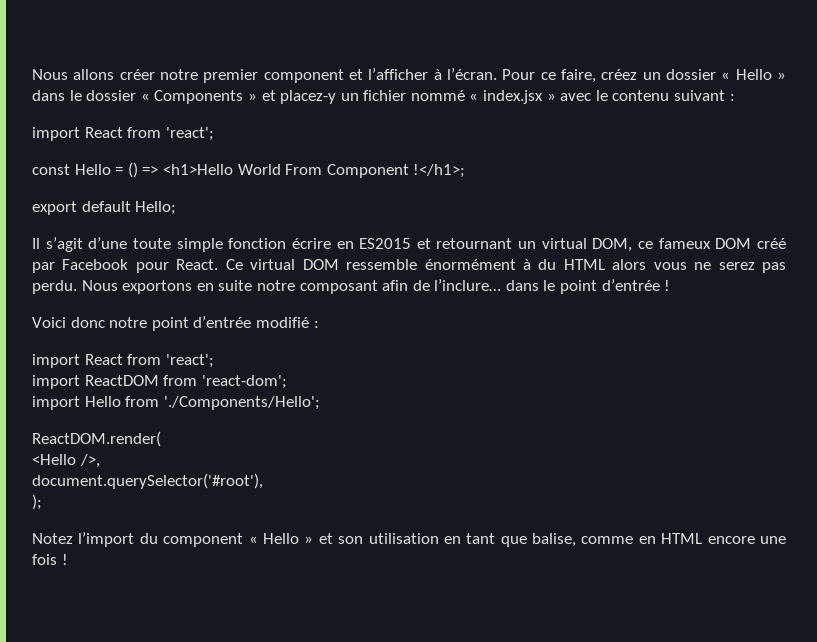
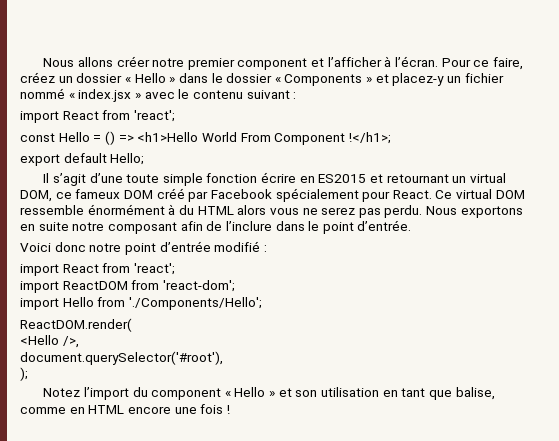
(129, 264) none -> [275,188,359,202] spécialement
[434,279,502,291] l’inclure… -> [225,221,272,231] l’inclure
[601,279,671,291] d’entrée ! -> [357,220,412,231] d’entrée.

